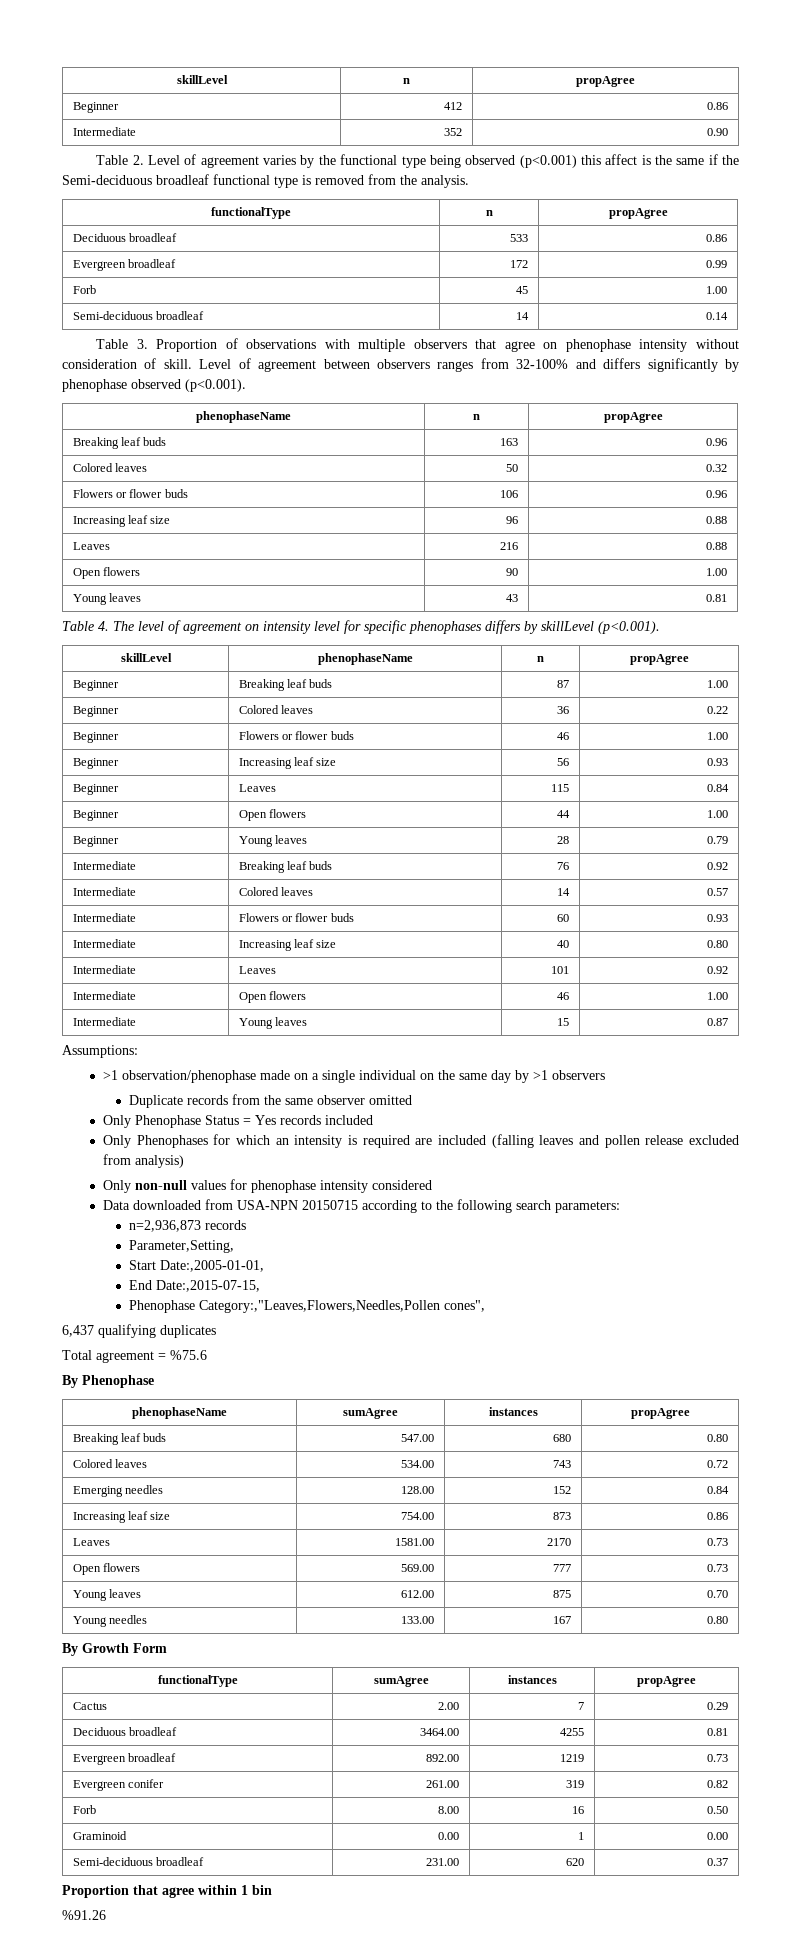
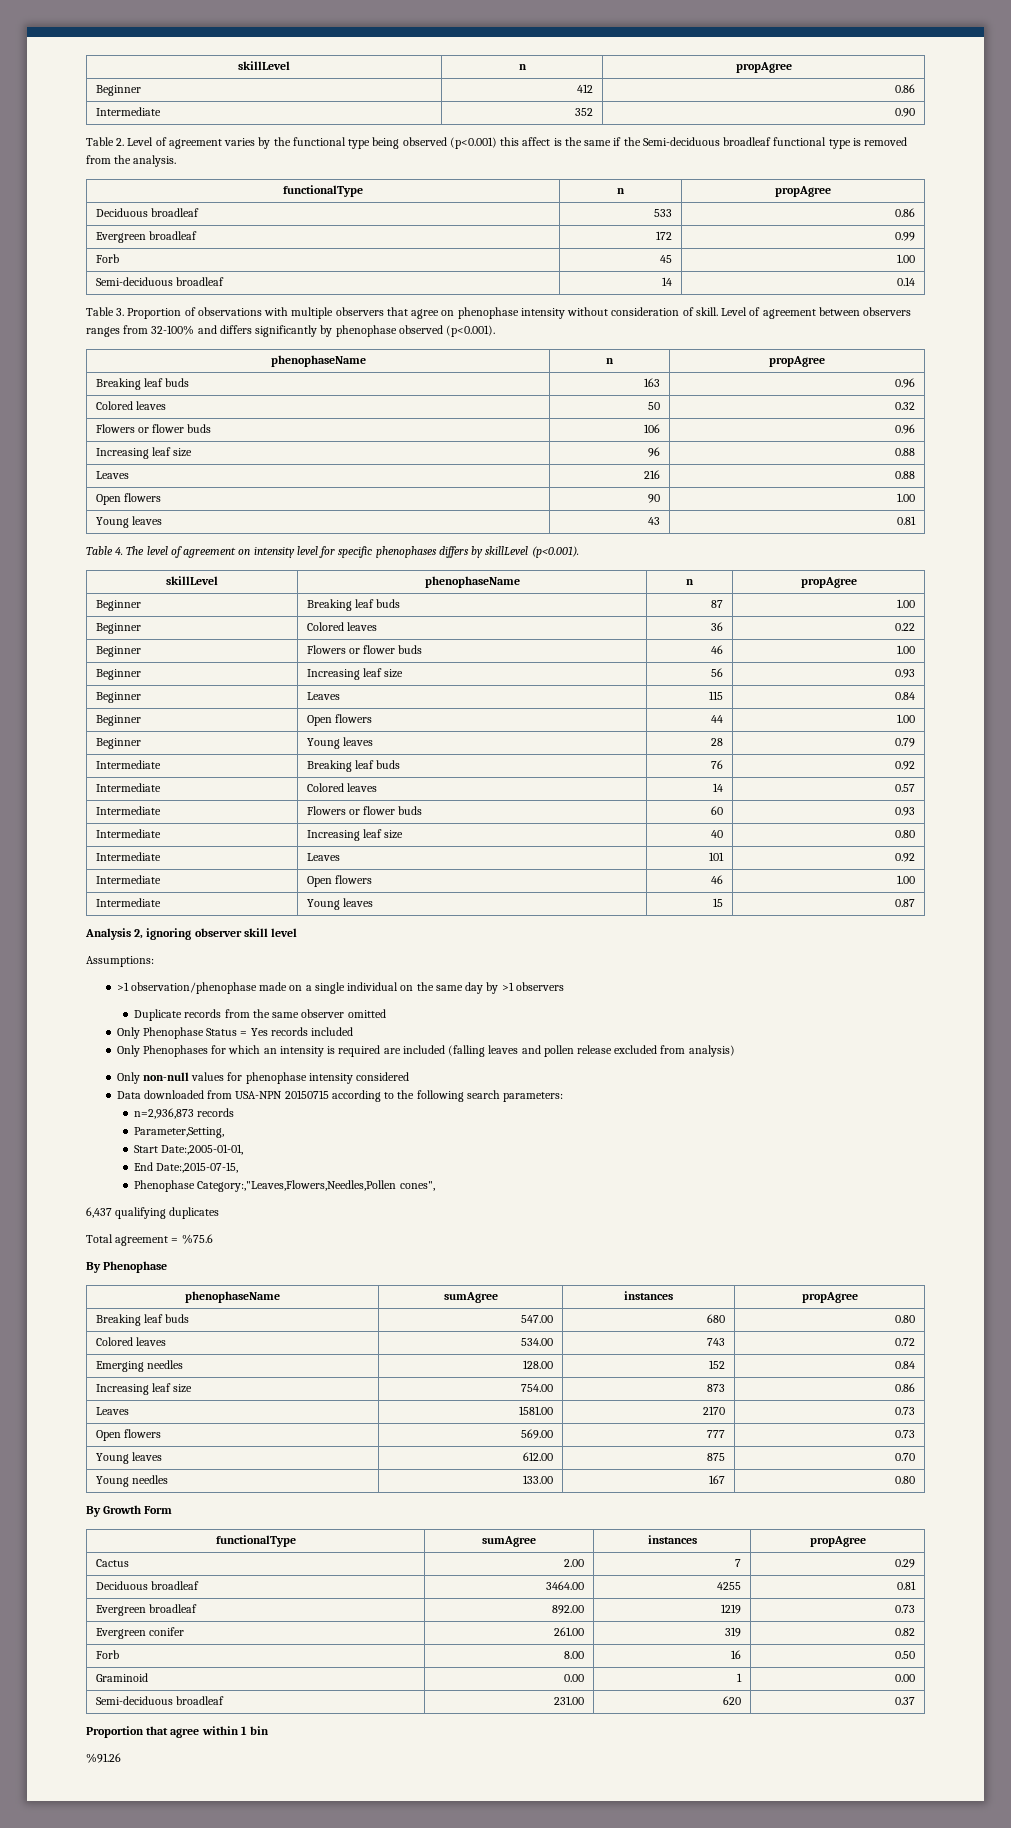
(729, 1022) none -> [85,928,298,940] // Analysis 2, ignoring observer skill level

